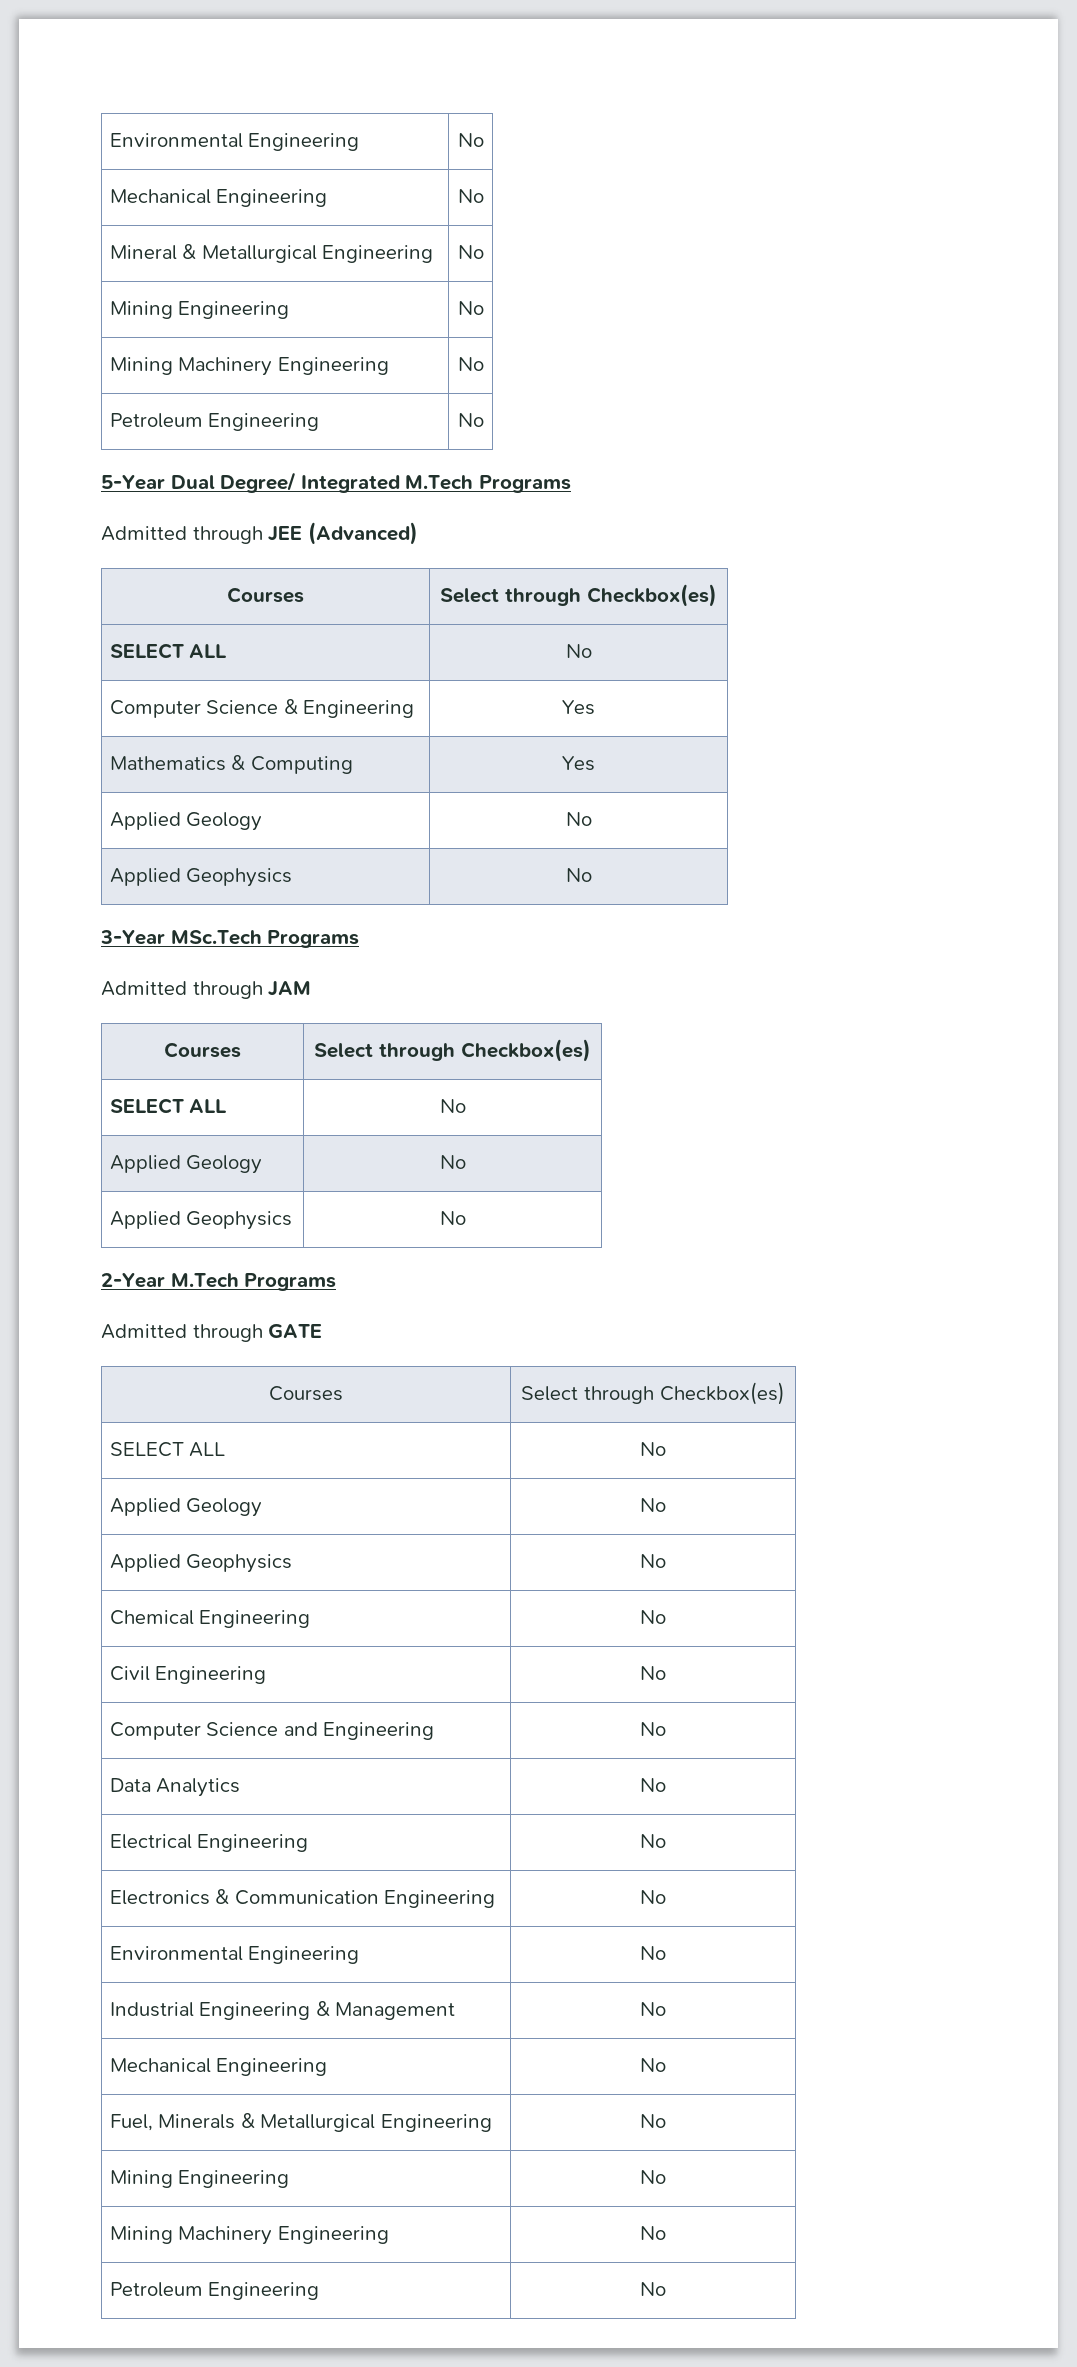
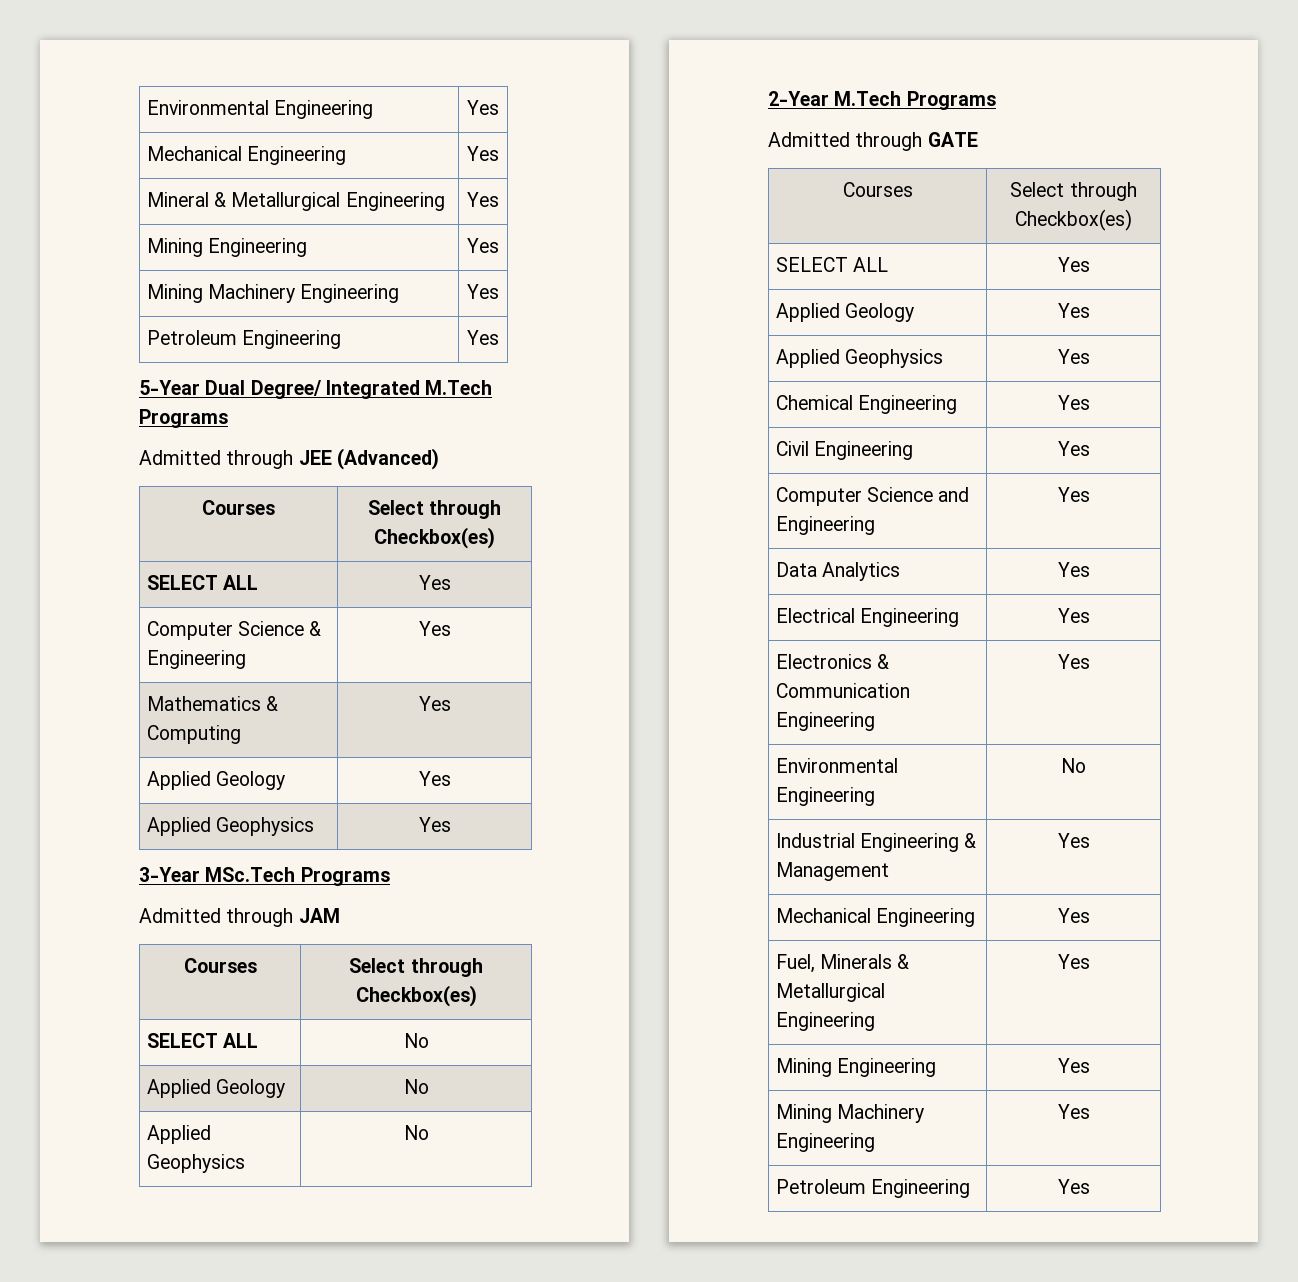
[109,133,360,151] [457,133,484,147] [109,189,328,207] [457,189,484,203] Environmental Engineering | No // Mechanical Engineering | No -> [146,100,374,119] [467,100,499,115] [146,146,347,165] [467,146,499,161] Environmental Engineering | Yes // Mechanical Engineering | Yes
[457,245,484,259] [109,301,290,319] [457,301,484,315] [109,357,389,376] [457,357,484,371] [109,413,320,431] [457,413,484,427] No // Mining Engineering | No // Mining Machinery Engineering | No // Petroleum Engineering | No -> [467,192,499,207] [146,238,308,257] [467,238,499,253] [146,284,400,303] [467,284,499,299] [146,330,342,349] [467,330,499,345] Yes // Mining Engineering | Yes // Mining Machinery Engineering | Yes // Petroleum Engineering | Yes
[565,644,592,658] No -> [418,575,451,590] Yes
[565,812,592,826] [109,868,293,887] [565,868,592,882] No // Applied Geophysics | No -> [418,771,451,786] [146,817,315,836] [418,817,451,832] Yes // Applied Geophysics | Yes
[640,1442,666,1456] [109,1498,263,1517] [640,1498,666,1512] [109,1554,293,1573] [640,1554,666,1568] No // Applied Geology | No // Applied Geophysics | No -> [1057,257,1090,272] [775,303,915,322] [1057,303,1090,318] [775,349,944,368] [1057,349,1090,364] Yes // Applied Geology | Yes // Applied Geophysics | Yes
[640,1610,666,1624] No -> [1057,395,1090,410] Yes
[640,1666,666,1680] No -> [1057,441,1090,456] Yes
[640,1722,666,1736] No -> [1057,487,1090,502] Yes
[640,1778,666,1792] No -> [1057,562,1090,577] Yes
[640,1834,666,1848] No -> [1057,608,1090,623] Yes
[640,1890,666,1904] No -> [1057,654,1090,669] Yes
[640,2002,666,2016] [109,2058,328,2076] [640,2058,666,2072] No // Mechanical Engineering | No -> [1057,833,1090,848] [775,908,976,927] [1057,908,1090,923] Yes // Mechanical Engineering | Yes
[640,2114,666,2128] [109,2170,290,2188] [640,2170,666,2184] [109,2226,389,2245] [640,2226,666,2240] [109,2282,320,2300] [640,2282,666,2296] No // Mining Engineering | No // Mining Machinery Engineering | No // Petroleum Engineering | No -> [1057,954,1090,969] [775,1058,937,1077] [1057,1058,1090,1073] [775,1104,925,1123] [775,1133,875,1152] [1057,1104,1090,1119] [775,1179,971,1198] [1057,1179,1090,1194] Yes // Mining Engineering | Yes // Mining Machinery Engineering | Yes // Petroleum Engineering | Yes

